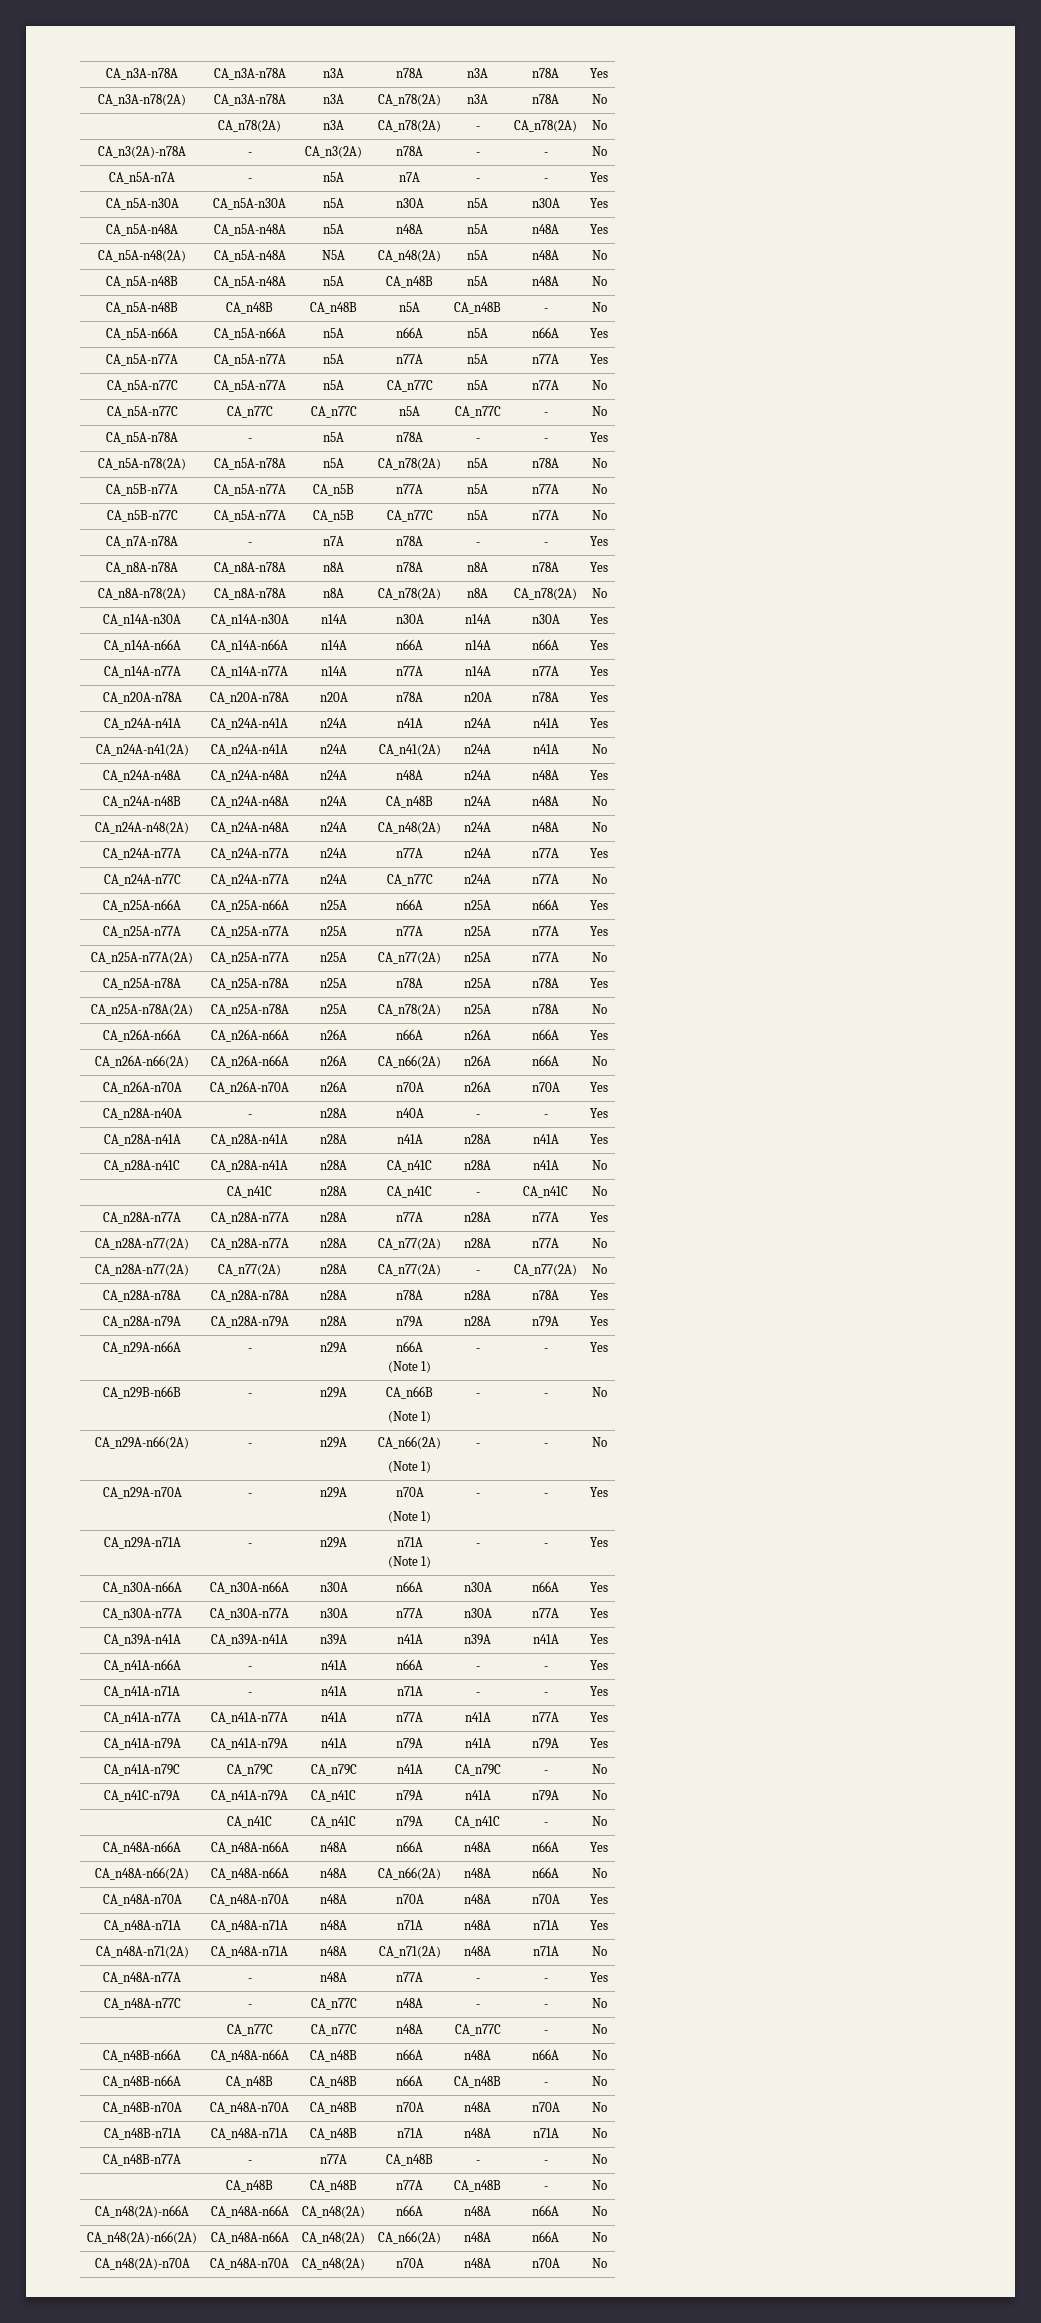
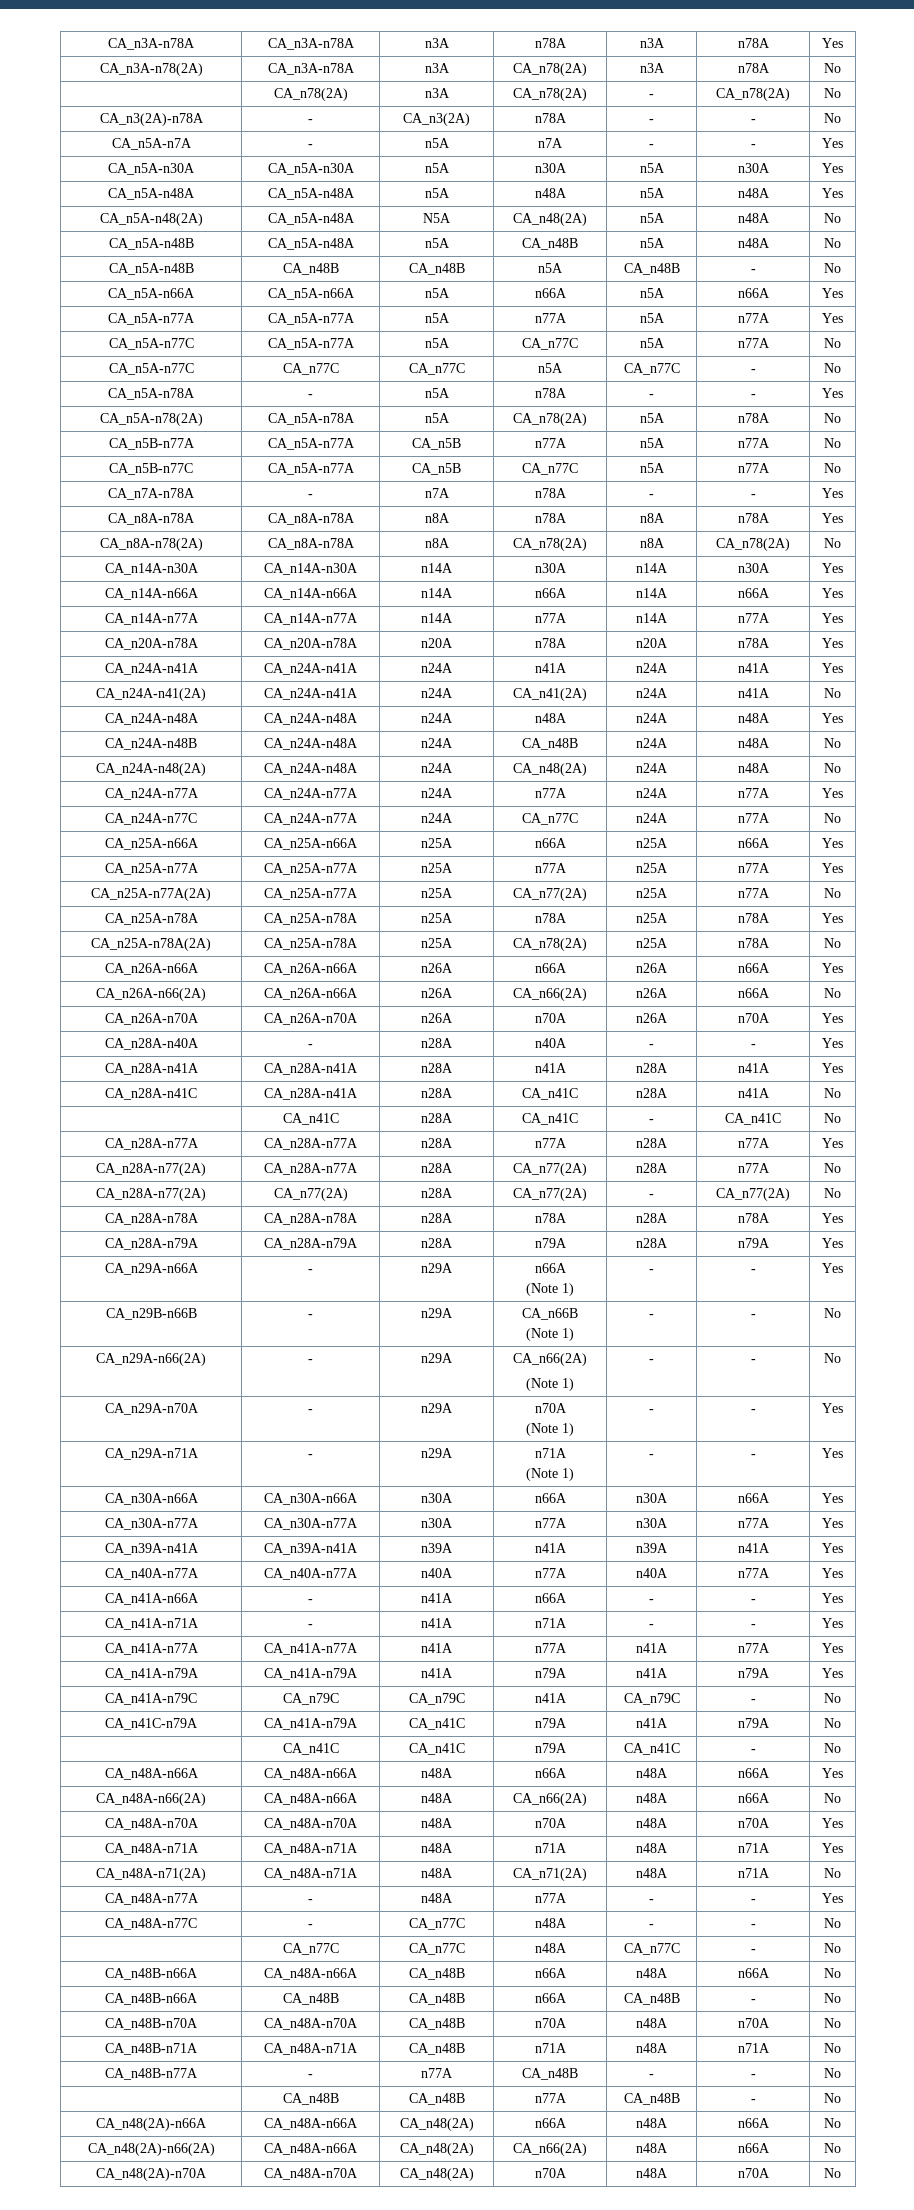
(608, 1639) none -> [104,1568,199,1580] [264,1568,358,1580] [421,1568,453,1578] [534,1568,567,1578] [636,1568,668,1578] [737,1568,770,1578] [822,1568,843,1578] // CA_n40A-n77A | CA_n40A-n77A | n40A | n77A | n40A | n77A | Yes

